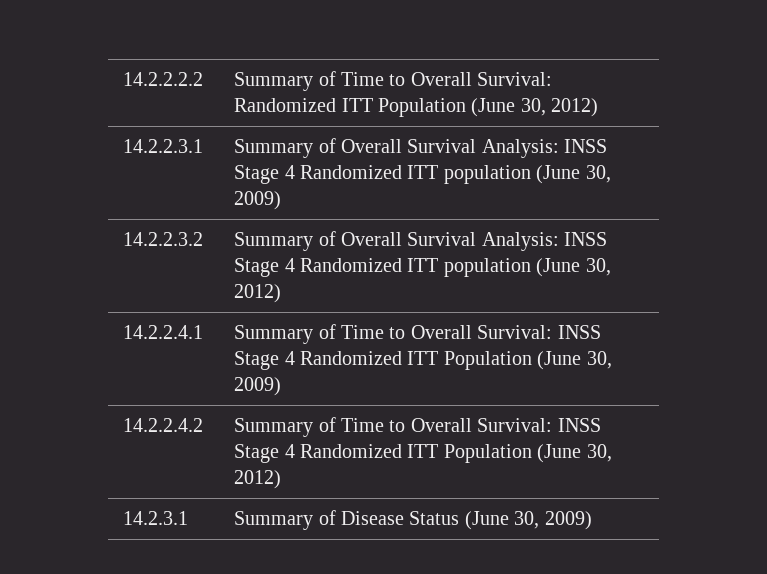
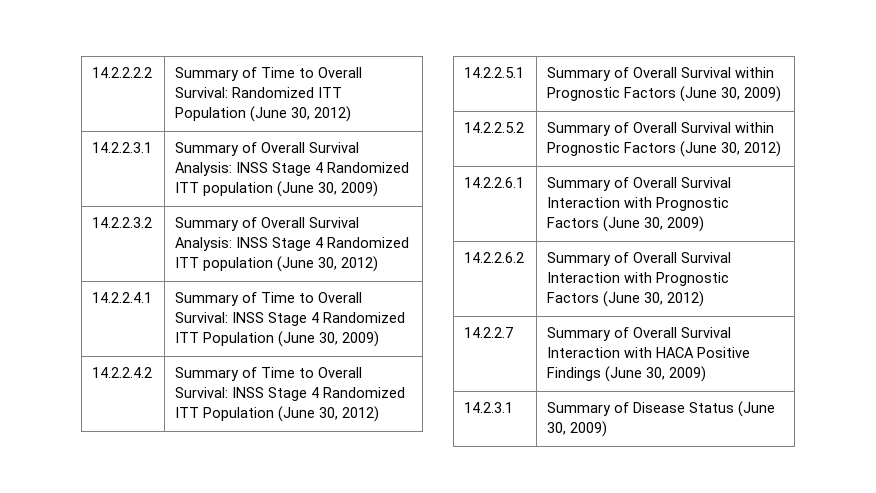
(282, 479) none -> [464,67,525,78] [547,67,775,81] [547,86,782,102] [464,122,525,133] [547,122,775,136] [547,141,782,157] [464,177,525,188] [547,177,732,191] [547,197,730,211] [547,216,705,232] [464,252,525,263] [547,252,732,266] [547,272,730,286] [547,291,705,307] [464,327,514,338] [547,327,732,341] [547,347,751,358] [547,366,707,382] // 14.2.2.5.1 | Summary of Overall Survival within Prognostic Factors (June 30, 2009) // 14.2.2.5.2 | Summary of Overall Survival within Prognostic Factors (June 30, 2012) // 14.2.2.6.1 | Summary of Overall Survival Interaction with Prognostic Factors (June 30, 2009) // 14.2.2.6.2 | Summary of Overall Survival Interaction with Prognostic Factors (June 30, 2012) // 14.2.2.7 | Summary of Overall Survival Interaction with HACA Positive Findings (June 30, 2009)

